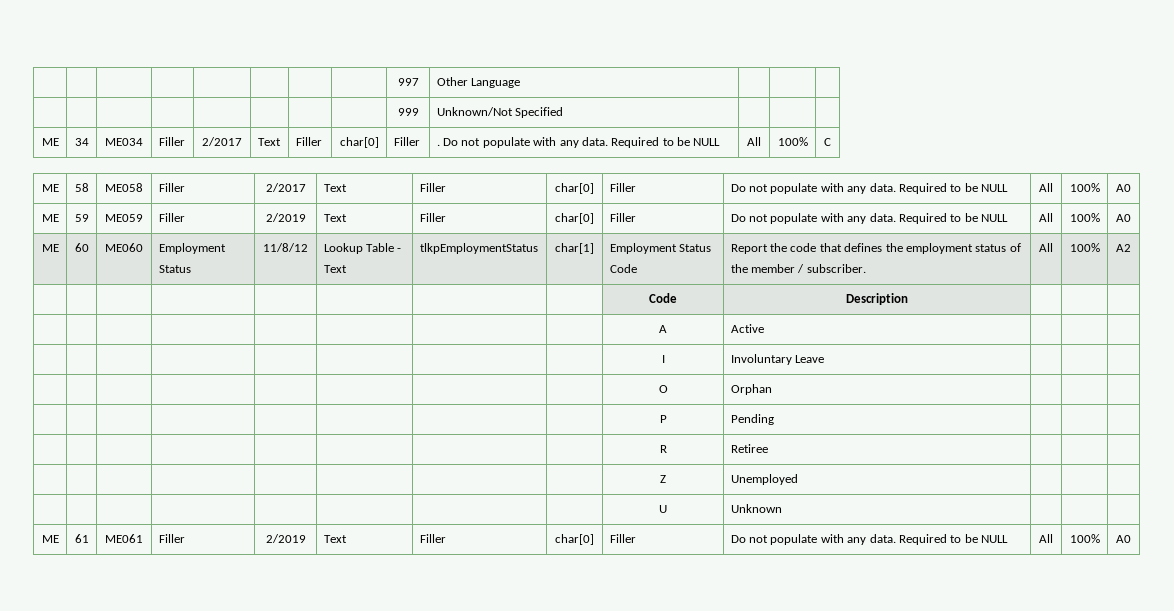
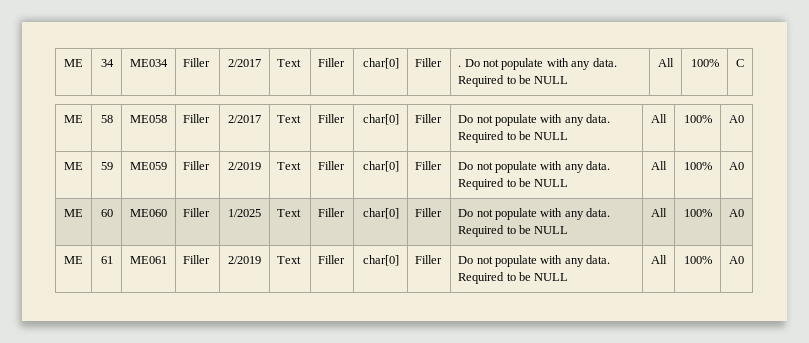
[397,78,419,86] [436,77,521,88] [397,108,419,116] [436,107,564,118] | | | | | | | | 997 | Other Language | | | // | | | | | | | | 999 | Unknown/Not Specified | | | // -> (64, 63) none
[158,243,226,254] [158,265,191,273] [263,243,308,252] [323,243,402,254] [323,265,347,273] [419,243,538,254] [555,243,594,254] [609,243,712,254] [609,264,637,273] [730,243,1021,254] [730,264,866,273] [1039,243,1053,252] [1069,243,1100,252] [1116,244,1131,252] [649,293,677,303] [846,293,908,305] [659,325,667,333] [730,324,764,333] [661,355,665,363] [730,354,825,365] [658,385,668,393] [730,384,772,395] [659,415,667,423] [730,414,774,425] [659,445,667,453] [730,444,768,453] [660,475,666,483] [730,474,798,485] [659,505,667,513] [730,504,782,513] Employment Status | 11/8/12 | Lookup Table - Text | tlkpEmploymentStatus | char[1] | Employment Status Code | Report the code that defines the employment status of the member / subscriber. | All | 100% | A2 // | | | | | | | | Code | Description | | | // | | | | | | | | A | Active | | | // | | | | | | | | I | Involuntary Leave | | | // | | | | | | | | O | Orphan | | | // | | | | | | | | P | Pending | | | // | | | | | | | | R | Retiree | | | // | | | | | | | | Z | Unemployed | | | // | | | | | | | | U | Unknown | | | -> [183,208,211,217] [228,209,261,217] [277,209,302,217] [318,208,346,217] [362,208,399,219] [415,208,443,217] [458,208,611,220] [458,225,569,237] [651,208,667,217] [683,209,712,217] [729,209,744,217] Filler | 1/2025 | Text | Filler | char[0] | Filler | Do not populate with any data. Required to be NULL | All | 100% | A0

